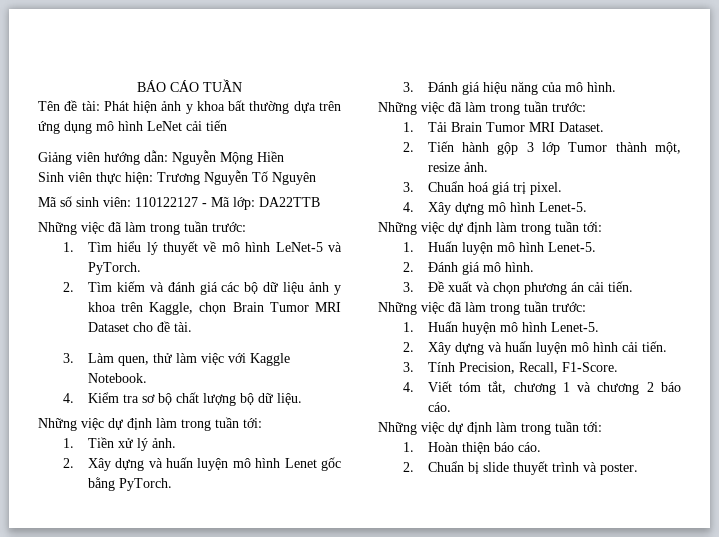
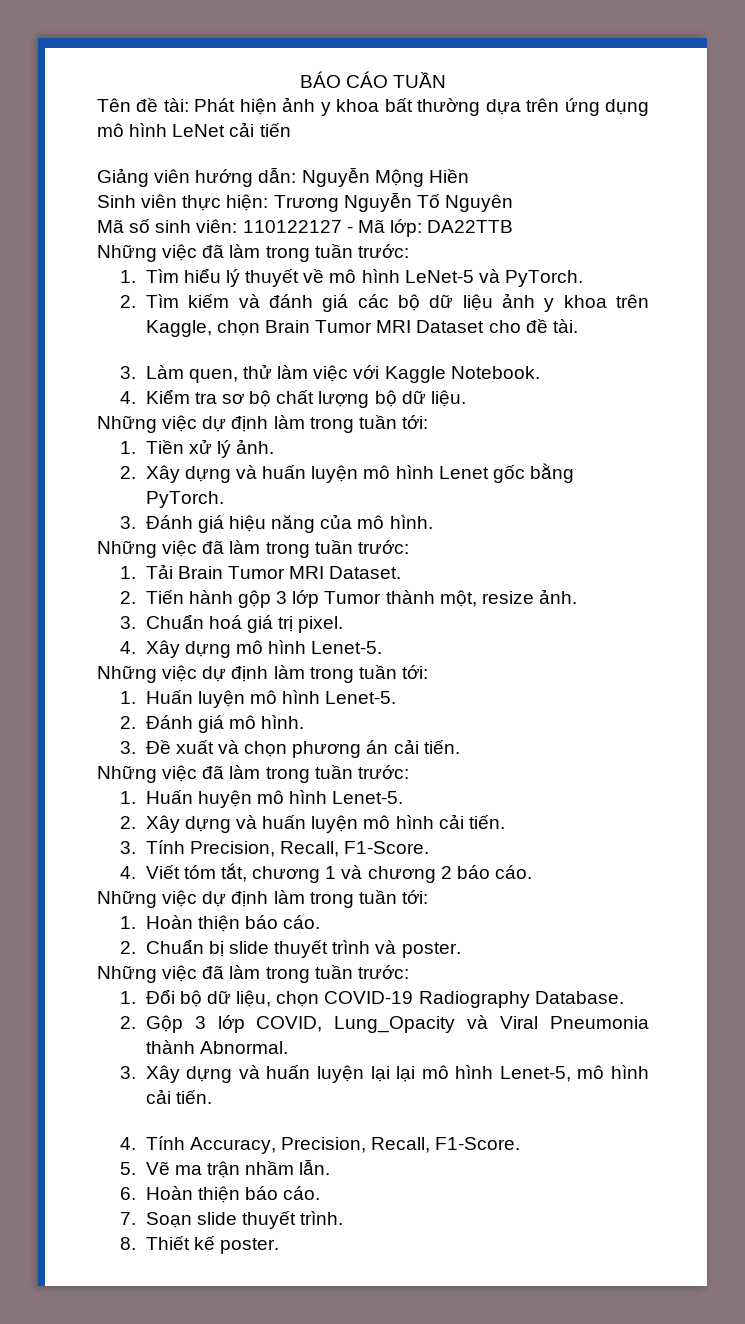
(638, 469) none -> [97,965,409,983] [120,989,624,1008] [120,1015,649,1033] [145,1040,288,1054] [120,1065,650,1083] [145,1089,212,1104] [120,1136,521,1154] [120,1159,331,1178] [120,1186,321,1203] [120,1211,344,1229] [120,1236,280,1254] // Những việc đã làm trong tuần trước: // 1. Đổi bộ dữ liệu, chọn COVID-19 Radiography Database. // 2. Gộp 3 lớp COVID, Lung_Opacity và Viral Pneumonia thành Abnormal. // 3. Xây dựng và huấn luyện lại lại mô hình Lenet-5, mô hình cải tiến. // 4. Tính Accuracy, Precision, Recall, F1-Score. // 5. Vẽ ma trận nhầm lẫn. // 6. Hoàn thiện báo cáo. // 7. Soạn slide thuyết trình. // 8. Thiết kế poster.

